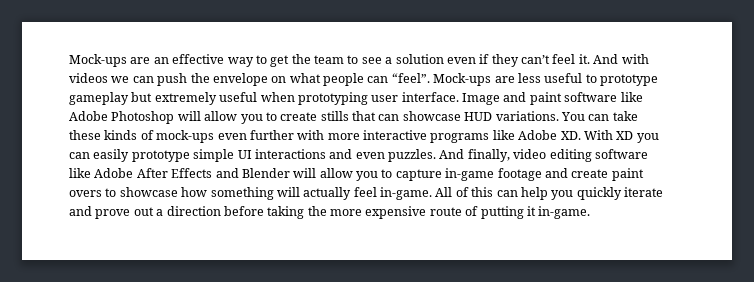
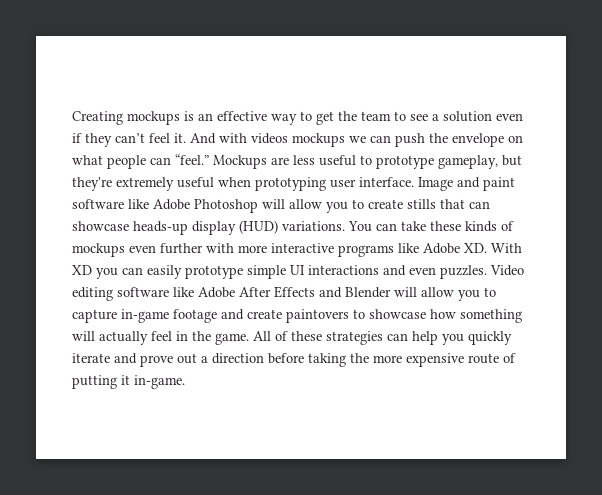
[69,54,151,67] Mock-ups are -> [72,111,194,125] Creating mockups is
(108, 78) none -> [292,133,345,147] mockups
[391,73,492,86] “feel”. Mock-ups -> [175,154,267,169] “feel.” Mockups
[69,92,153,105] gameplay but -> [438,155,522,169] [72,177,112,191] gameplay, but they're
[464,112,493,121] HUD -> [133,220,278,235] heads-up display (HUD)
[156,130,215,143] mock-ups -> [72,243,125,257] mockups
[439,149,547,162] And finally, video -> [490,265,524,276] Video
[611,168,644,181] [69,190,102,197] paint overs -> [286,309,349,323] paintovers
[380,187,494,200] in-game. All of this -> [176,331,383,345] in the game. All of these strategies

